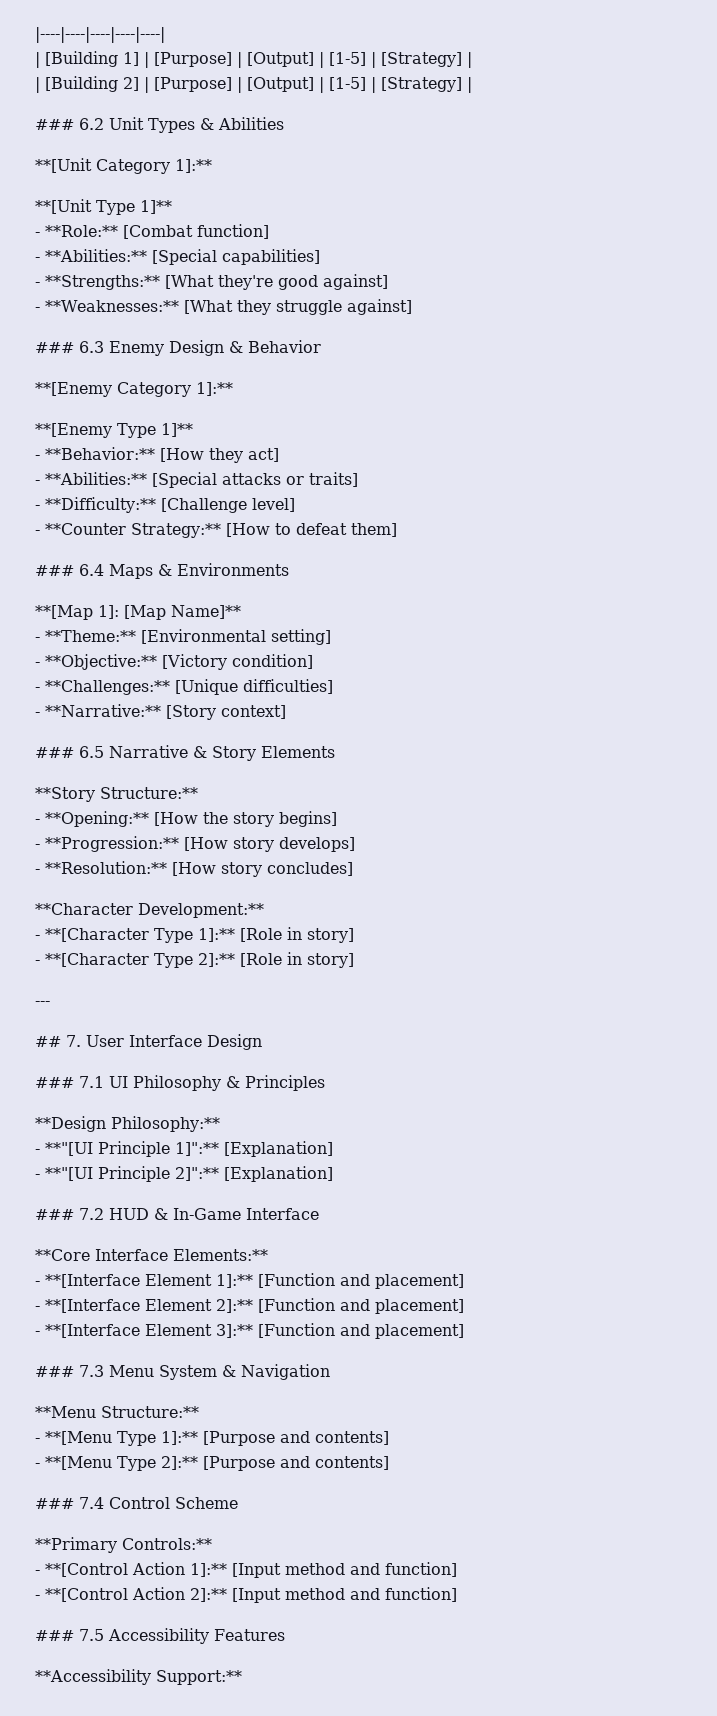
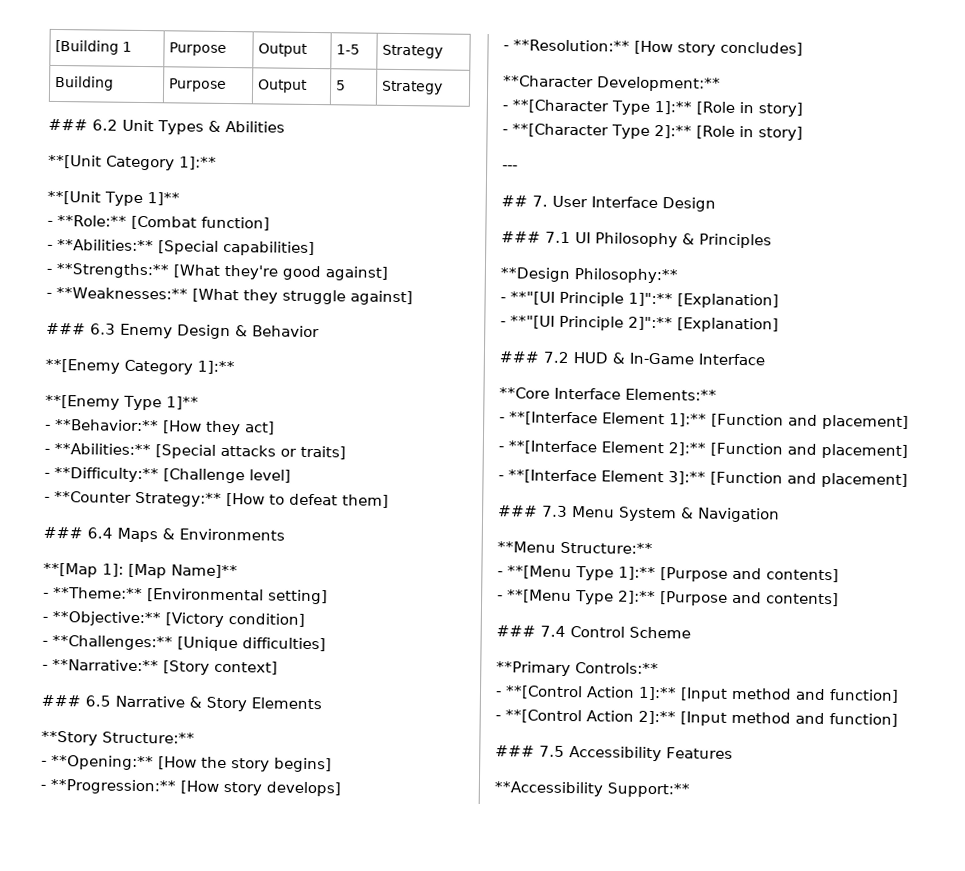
[35,27,165,43] [35,51,472,68] [35,76,472,93] |----|----|----|----|----| // | [Building 1] | [Purpose] | [Output] | [1-5] | [Strategy] | // | [Building 2] | [Purpose] | [Output] | [1-5] | [Strategy] | -> [55,39,133,55] [169,42,228,56] [258,43,309,57] [336,44,361,55] [382,44,444,59] [55,75,115,91] [169,78,228,92] [257,79,309,93] [336,80,347,91] [381,80,444,95] [Building 1 | Purpose | Output | 1-5 | Strategy // Building | Purpose | Output | 5 | Strategy

